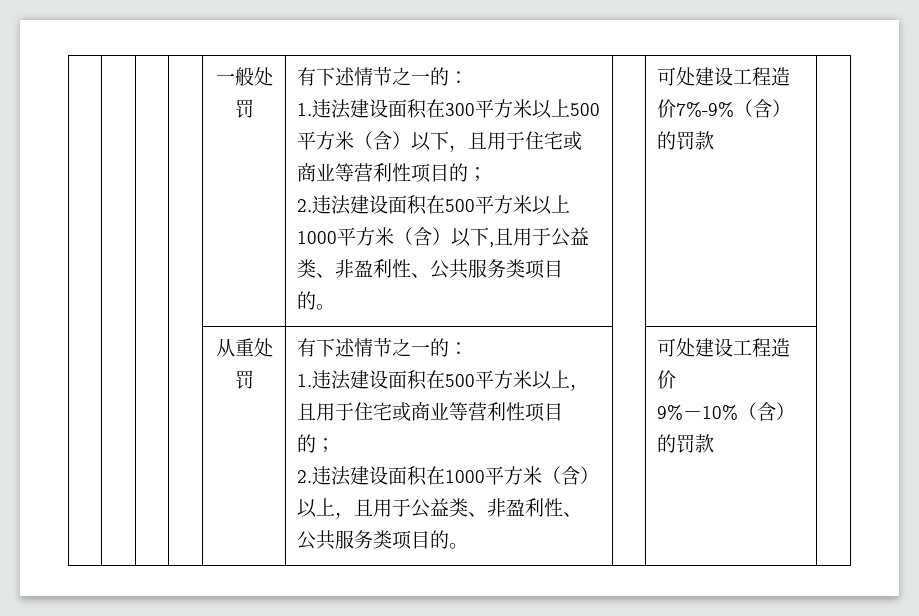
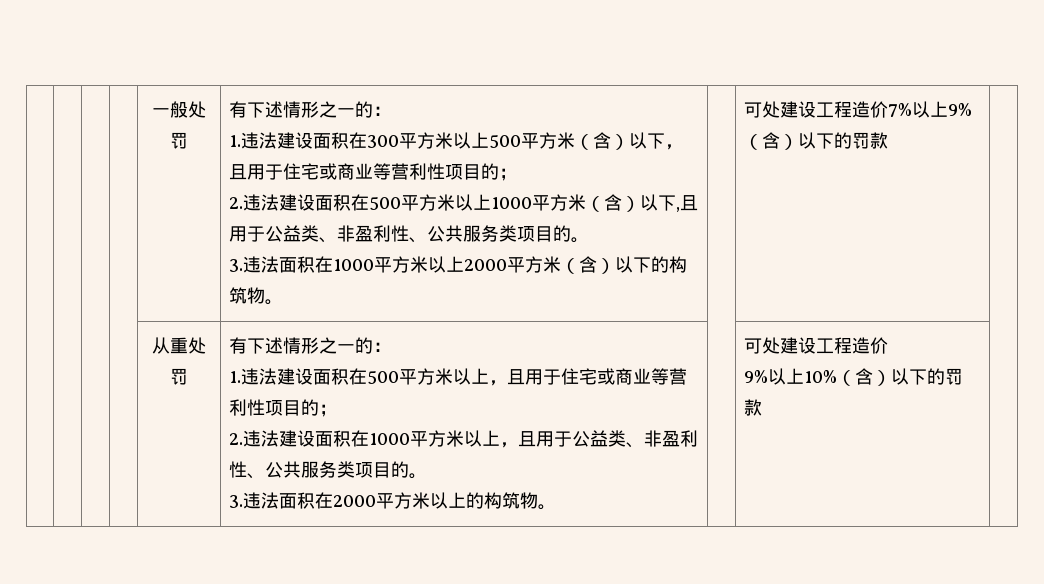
[373,66,393,86] 节 -> [301,101,320,118] 形
[657,67,791,86] [657,99,792,118] | | 可处建设工程造价7%-9%（含） -> [229,256,688,274] [229,287,284,305] [744,101,973,118] [744,132,835,150] // 3.违法面积在1000平方米以上2000平方米（含）以下的构筑物。 | | 可处建设工程造价7%以上9%（含）以下
[373,337,393,357] 节 -> [301,337,320,354] 形
[542,466,600,485] （含） -> (465, 438) none
(469, 546) none -> [229,492,557,510] // 3.违法面积在2000平方米以上的构筑物。
[683,411,703,419] － -> [768,368,805,385] 以上
(796, 411) none -> [891,368,928,385] 以下

